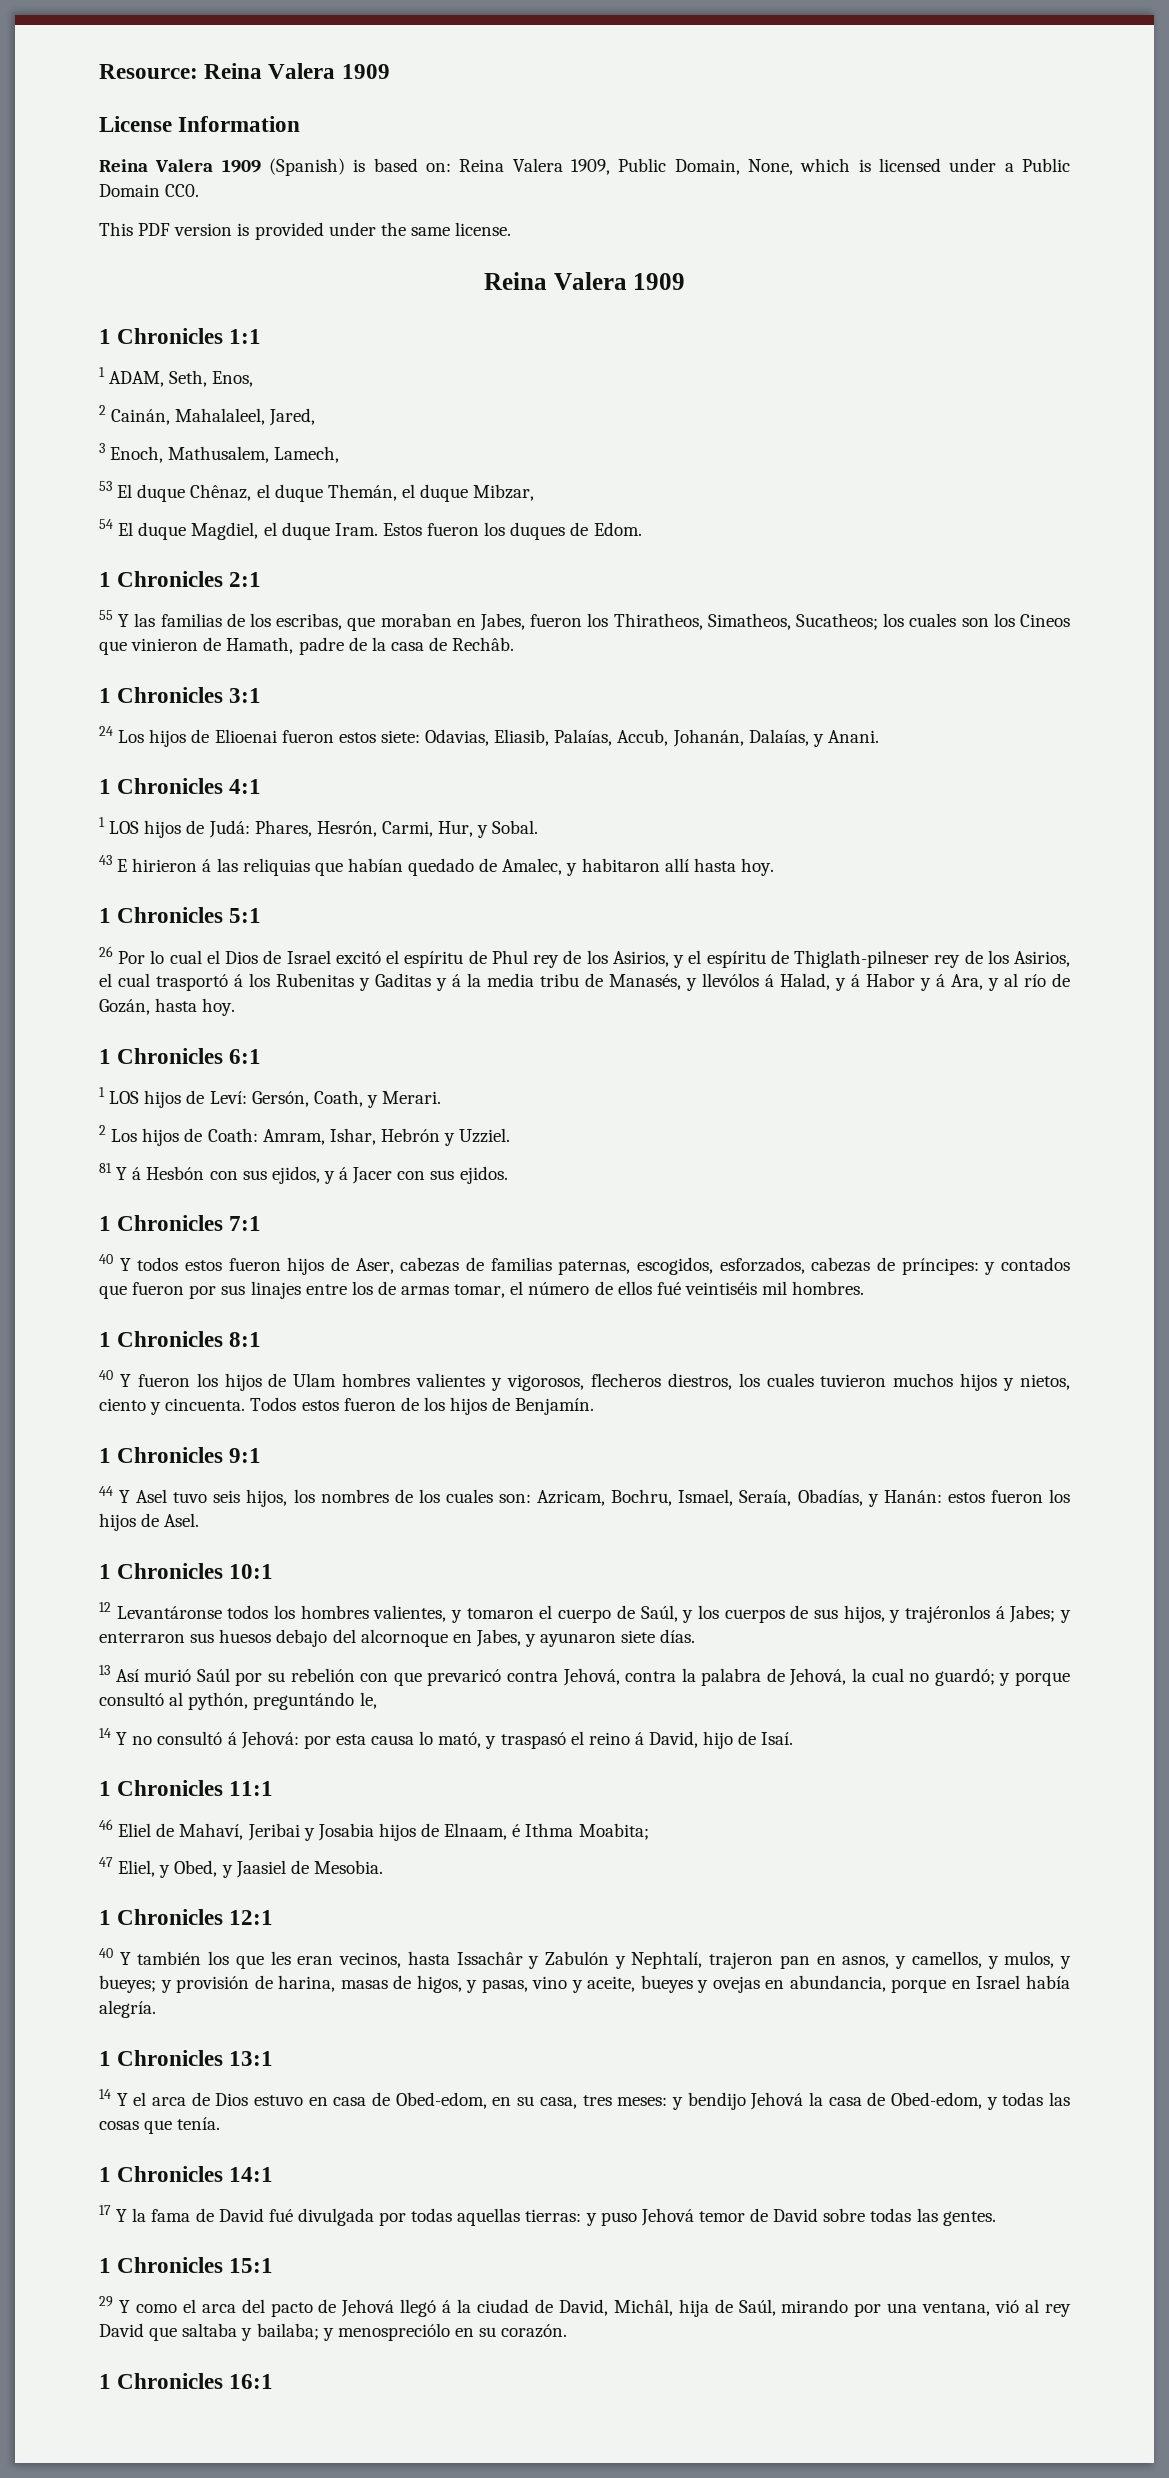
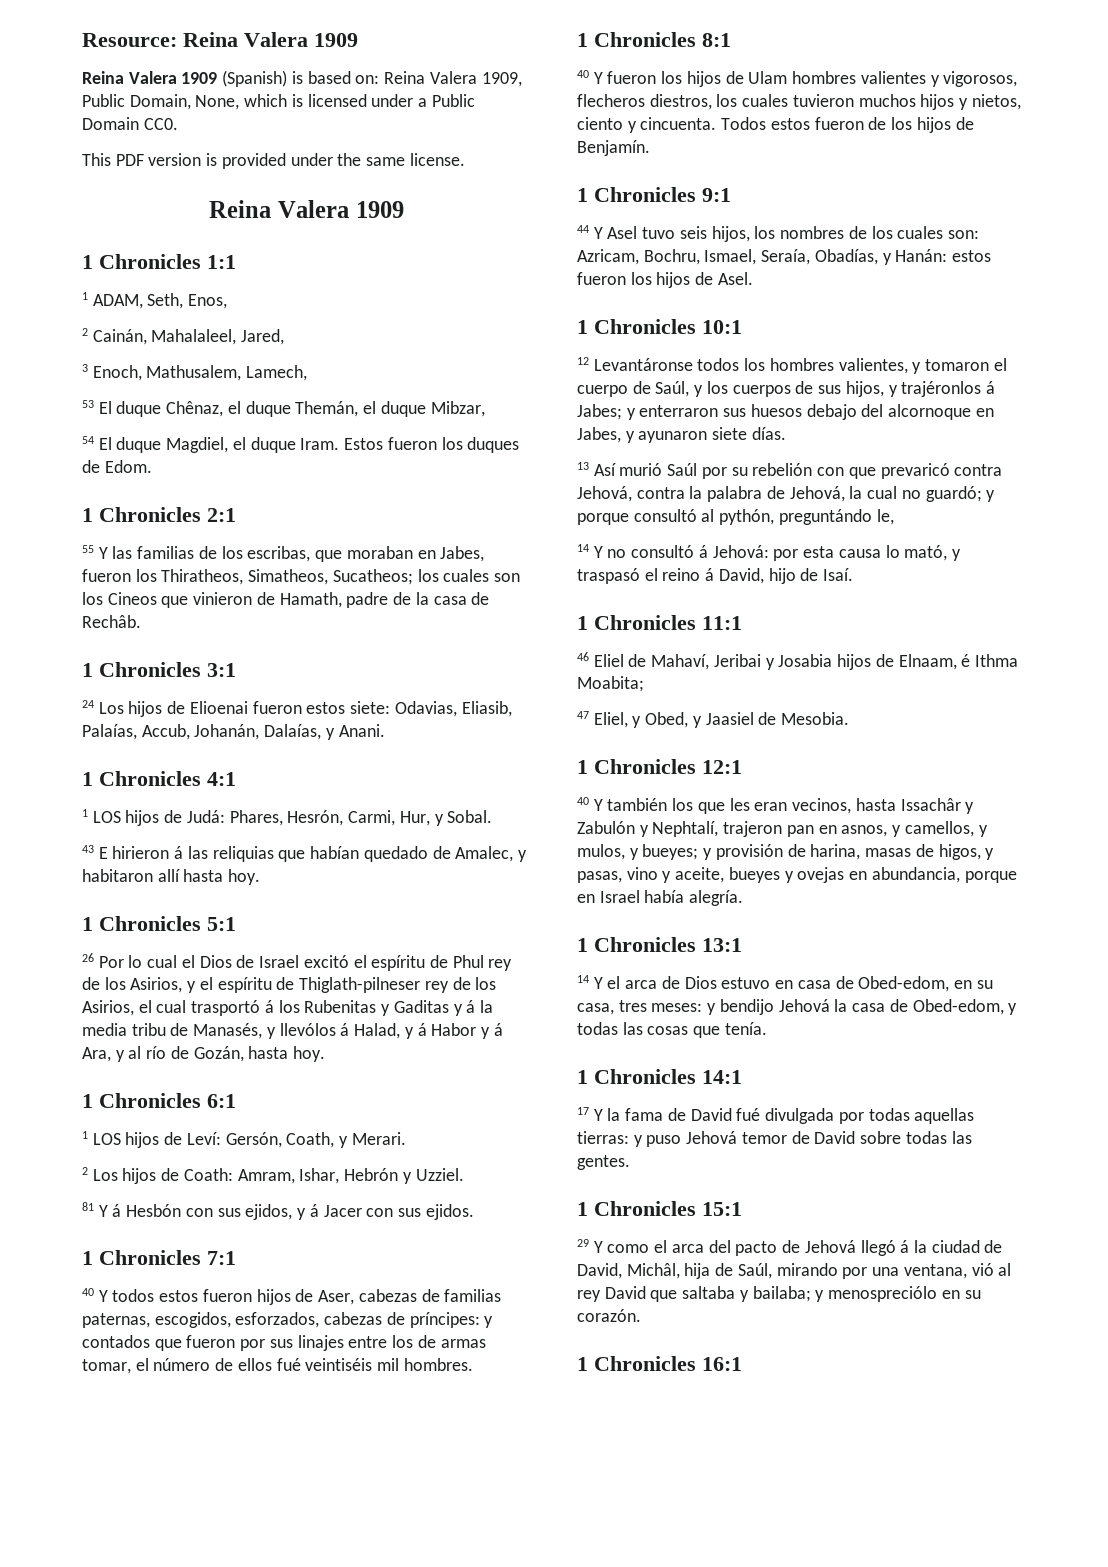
[99,116,301,132] // License Information -> (358, 40) none

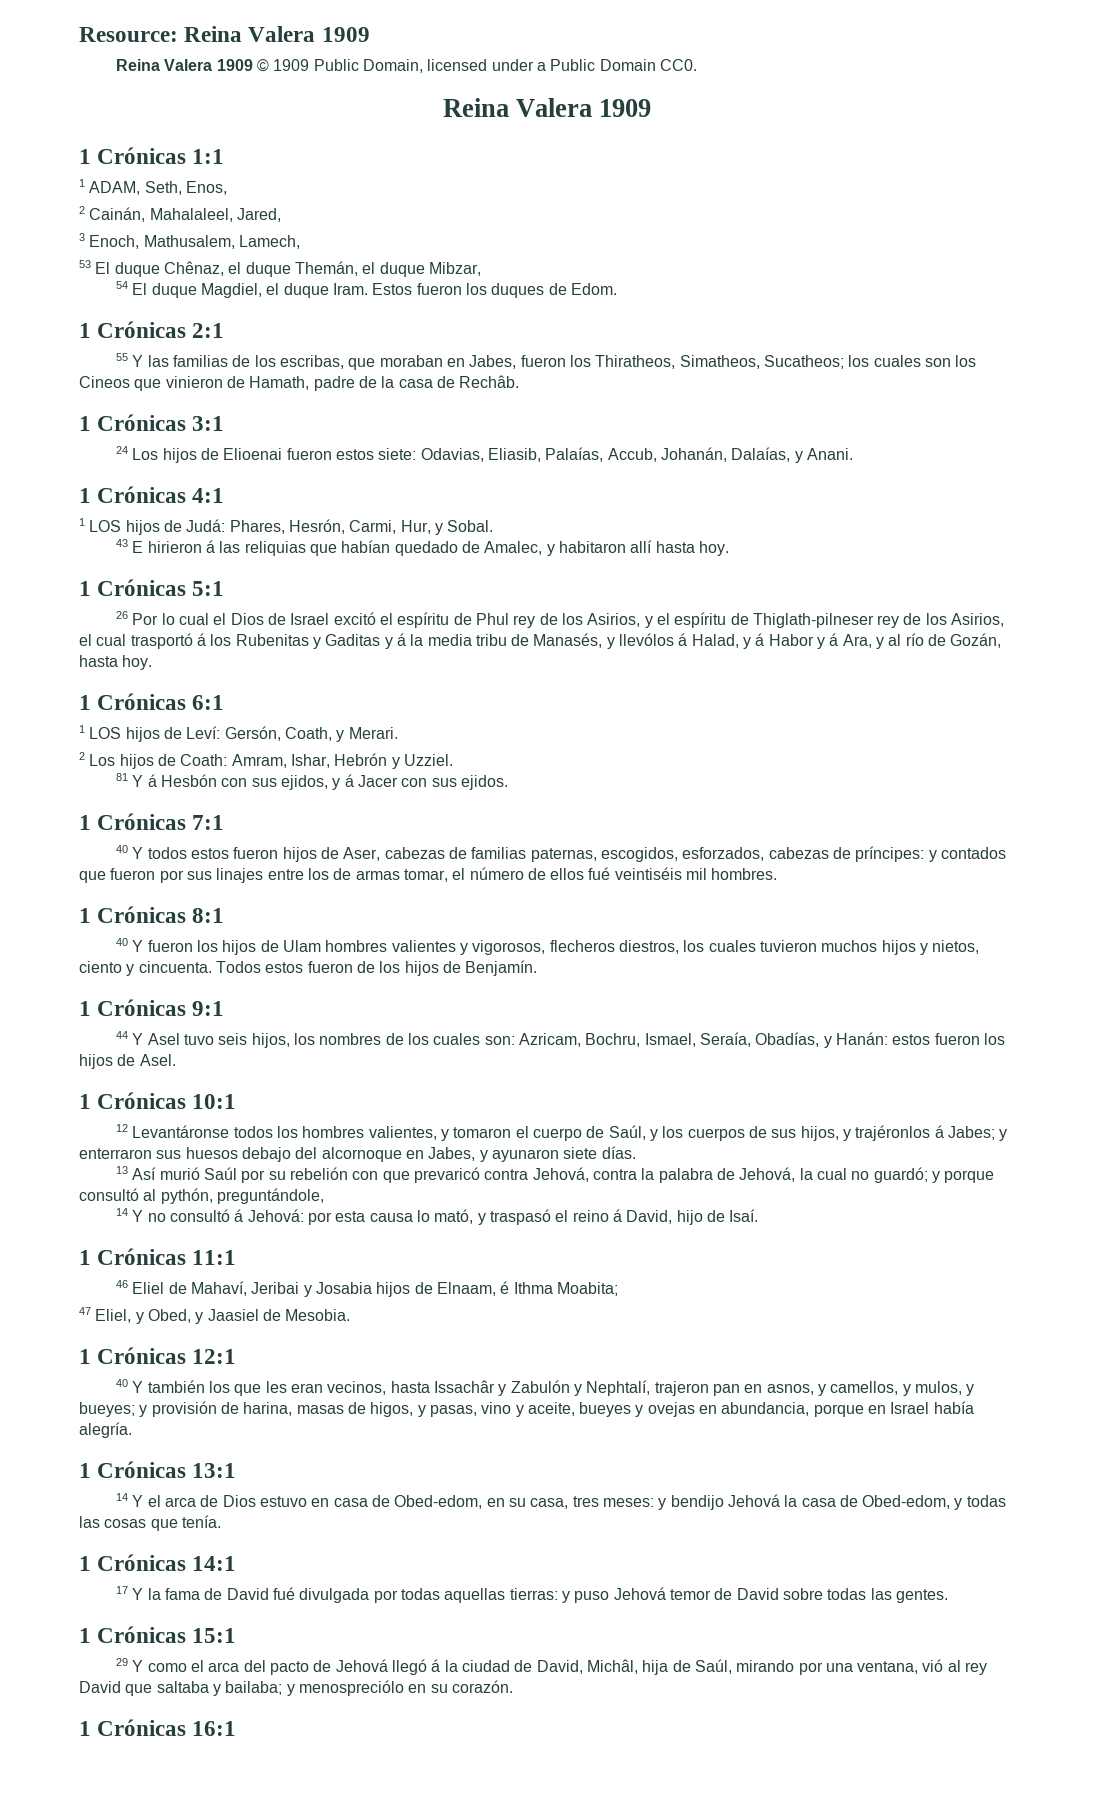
[222,70,522,87] [82,94,303,110] (Spanish) is based on: Reina Valera 1909, Public Domain, None, which is -> [257,59,424,73] © 1909 Public Domain,
[82,153,465,169] // This PDF version is provided under the same license. -> (697, 65) none
[99,254,201,269] Chronicles -> [97,147,187,164] Crónicas
[99,507,201,522] Chronicles -> [97,321,187,338] Crónicas
[99,662,201,677] Chronicles -> [97,414,187,431] Crónicas
[99,771,201,786] Chronicles -> [97,486,187,503] Crónicas
[99,916,201,931] Chronicles -> [97,579,187,596] Crónicas
[99,1093,201,1108] Chronicles -> [97,693,187,710] Crónicas
[99,1250,201,1265] Chronicles -> [97,813,187,830] Crónicas
[594,32,696,47] Chronicles -> [97,906,187,923] Crónicas
[594,187,696,202] Chronicles -> [97,999,187,1016] Crónicas
[594,319,696,334] Chronicles -> [97,1092,187,1109] Crónicas
[778,509,894,525] preguntándo le, -> [216,1188,324,1204] preguntándole,
[594,615,696,630] Chronicles -> [97,1248,187,1265] Crónicas
[594,759,696,774] Chronicles -> [97,1347,187,1364] Crónicas
[594,937,696,952] Chronicles -> [97,1461,187,1478] Crónicas
[594,1069,696,1084] Chronicles -> [97,1554,187,1571] Crónicas
[594,1201,696,1216] Chronicles -> [97,1626,187,1643] Crónicas
[594,1356,696,1371] Chronicles -> [97,1719,187,1736] Crónicas

